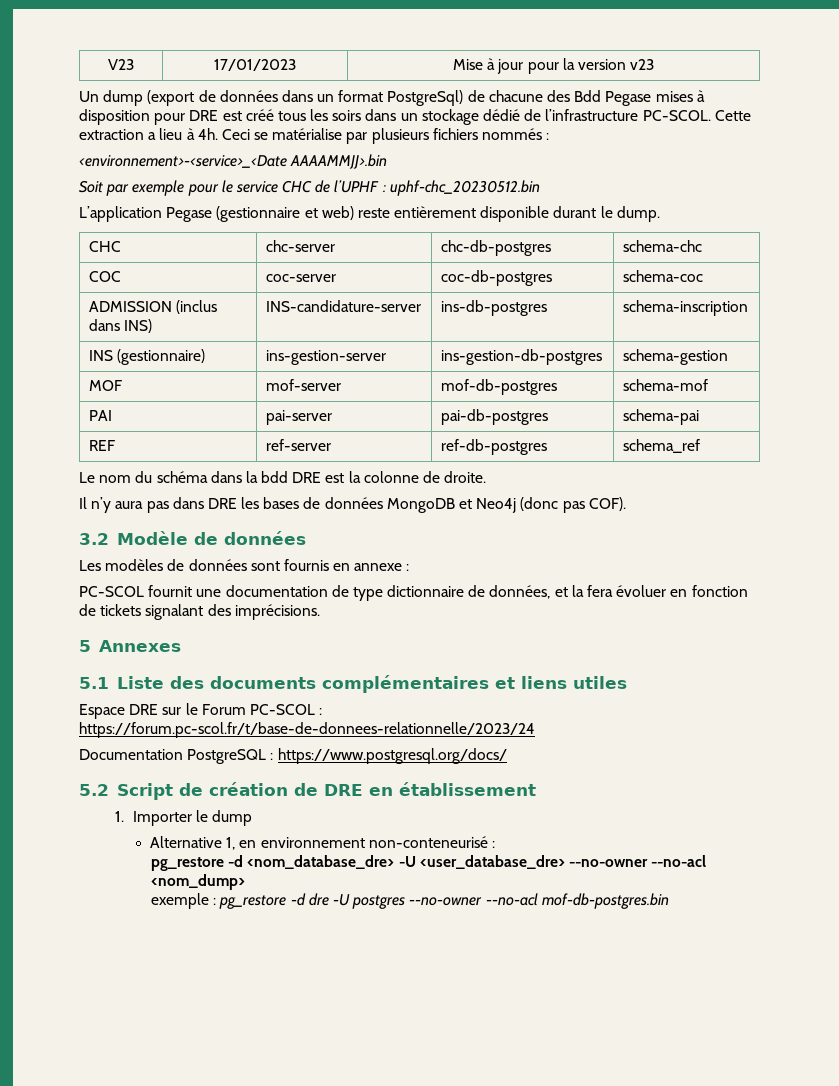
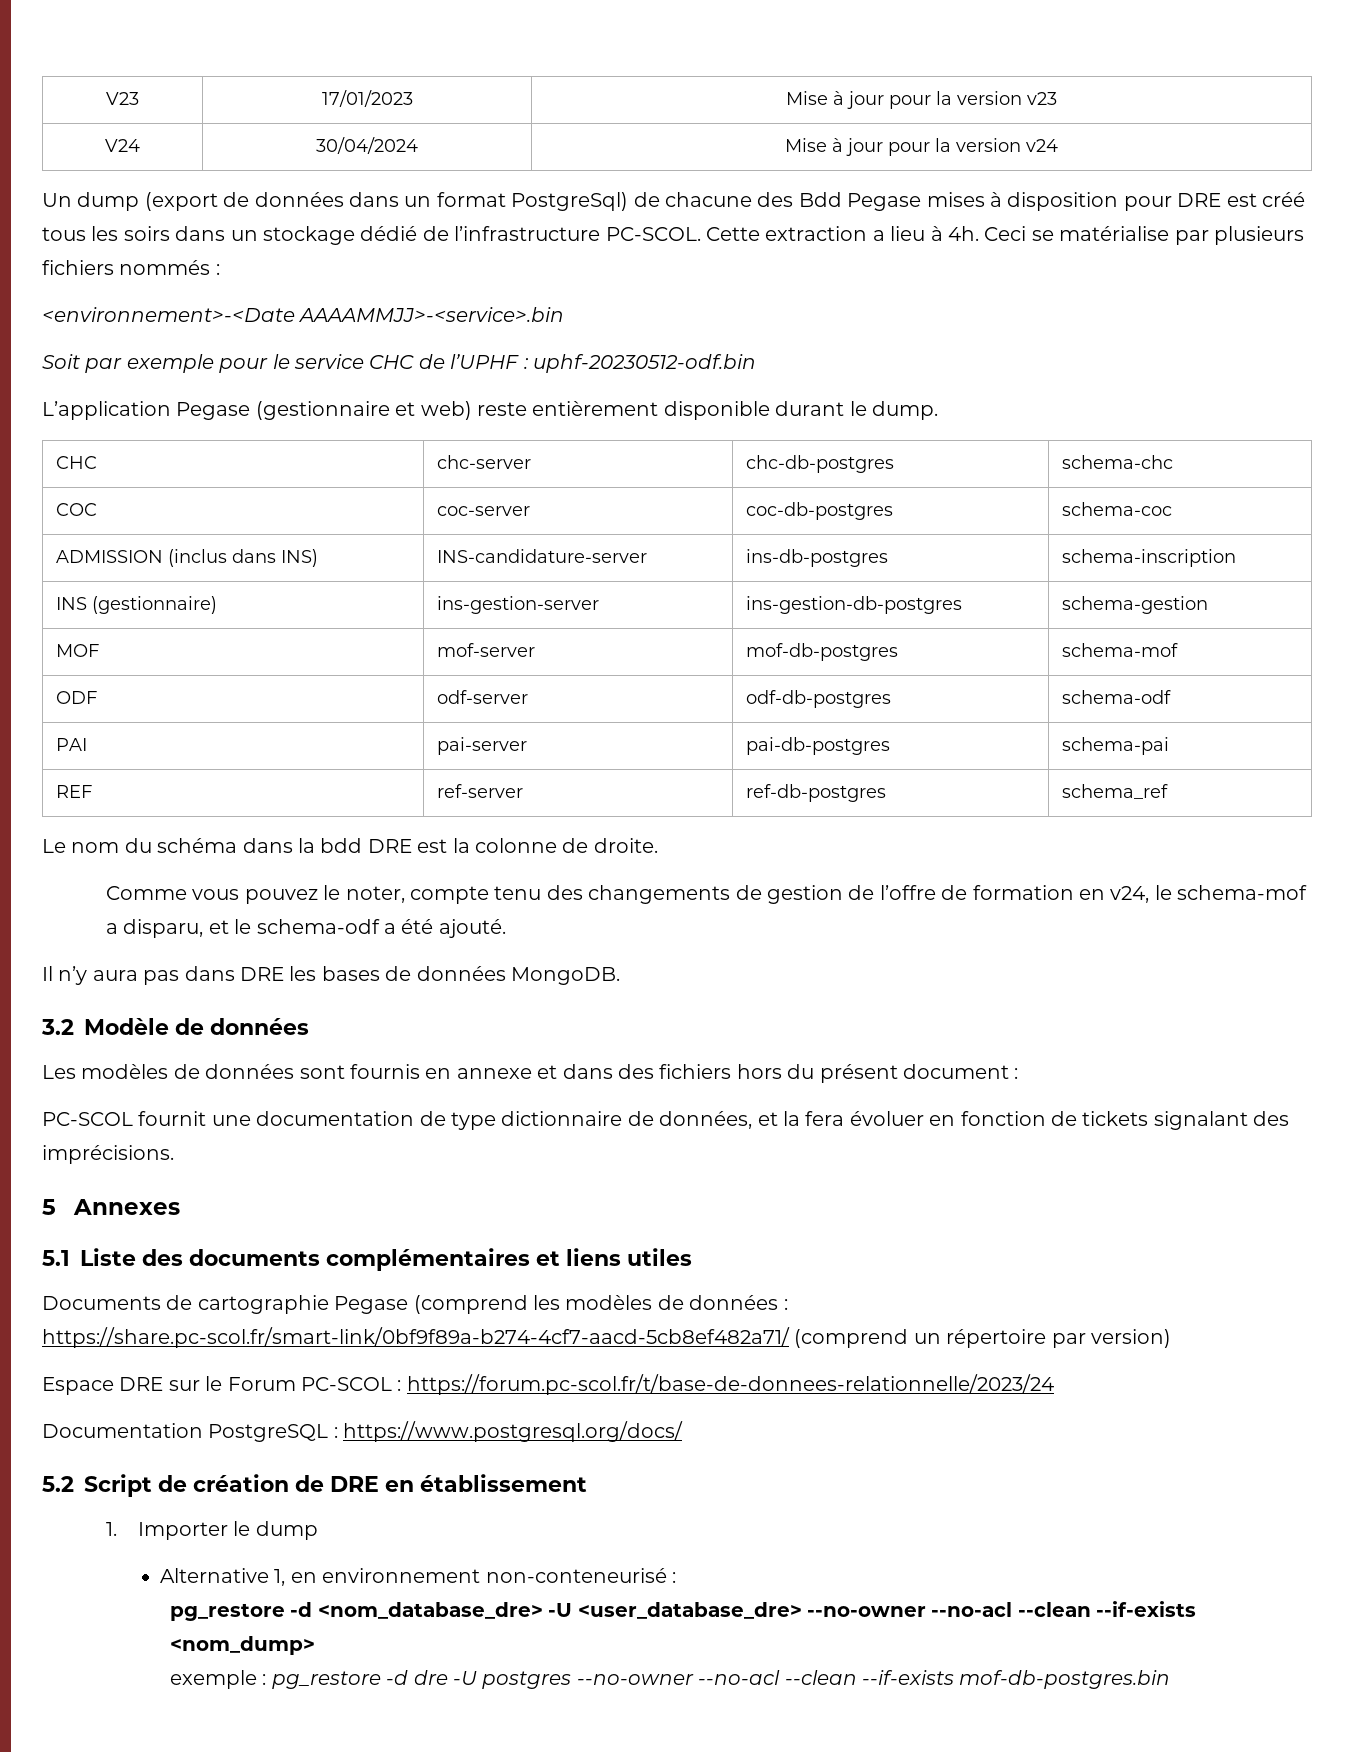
(655, 64) none -> [105,139,140,152] [316,137,418,154] [785,138,1058,156] // V24 | 30/04/2024 | Mise à jour pour la version v24
[79,154,388,169] <environnement>-<service>_<Date AAAAMMJJ>.bin -> [42,307,565,322] <environnement>-<Date AAAAMMJJ>-<service>.bin
[389,180,540,196] uphf-chc_20230512.bin -> [532,354,756,373] uphf-20230512-odf.bin
(708, 385) none -> [55,691,97,704] [436,690,528,704] [745,690,891,708] [1061,690,1171,704] // ODF | odf-server | odf-db-postgres | schema-odf
(487, 477) none -> [105,885,1308,904] [105,919,506,938] // Comme vous pouvez le noter, compte tenu des changements de gestion de l’offre de formation en v24, le schema-mof a disparu, et le schema-odf a été ajouté.
[386,497,626,513] MongoDB et Neo4j (donc pas COF). -> [510,967,620,985] MongoDB.
(403, 567) none -> [537,1064,1009,1083] et dans des fichiers hors du présent document
(627, 682) none -> [42,1295,788,1314] [42,1327,1171,1348] // Documents de cartographie Pegase (comprend les modèles de données : https://share.pc-scol.fr/smart-link/0bf9f89a-b274-4cf7-aacd-5cb8ef482a71/ (comprend un répertoire par version)
(707, 861) none -> [1017,1601,1197,1617] --clean --if-exists
(538, 899) none -> [784,1670,954,1685] --clean --if-exists

